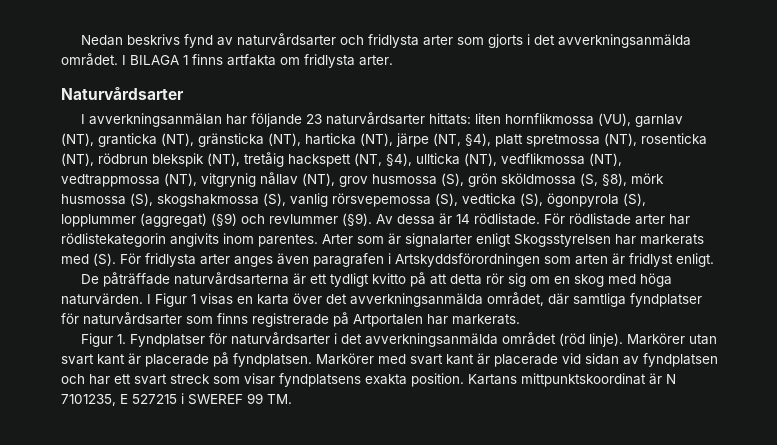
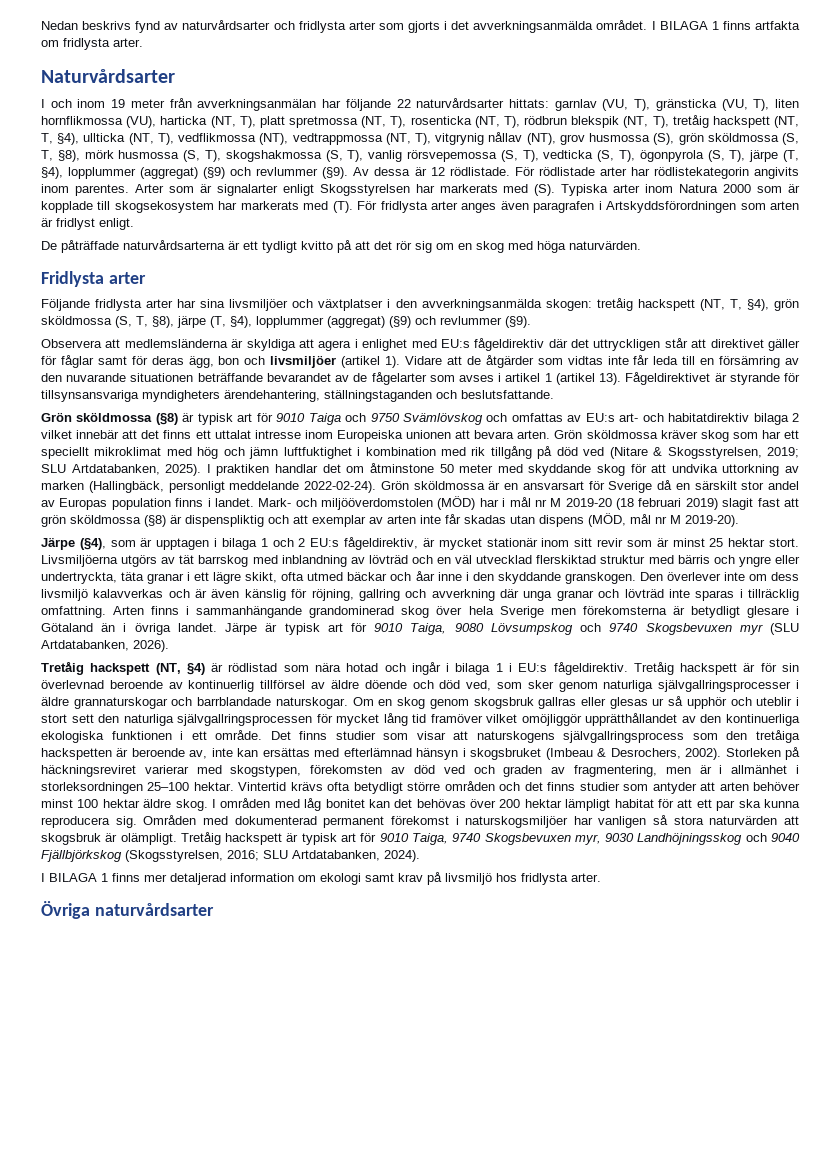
(86, 119) none -> [50,98,192,108] och inom 19 meter från
[306,114,323,124] 23 -> [396,99,411,108] 22
[475,113,684,127] [61,133,707,147] [61,152,382,167] liten hornflikmossa (VU), garnlav (NT), granticka (NT), gränsticka (NT), harticka (NT), järpe (NT, §4), platt spretmossa (NT), rosenticka (NT), rödbrun blekspik (NT), tretåig hackspett (NT, -> [554,99,799,111] [41,115,799,128] [41,133,53,144] garnlav (VU, T), gränsticka (VU, T), liten hornflikmossa (VU), harticka (NT, T), platt spretmossa (NT, T), rosenticka (NT, T), rödbrun blekspik (NT, T), tretåig hackspett (NT, T,
[464,153,497,166] (NT), -> [128,133,174,145] (NT, T),
[164,173,197,186] (NT), -> [385,133,432,145] (NT, T),
(598, 179) none -> [41,150,53,161] T,
[130,193,646,207] (S), skogshakmossa (S), vanlig rörsvepemossa (S), vedticka (S), ögonpyrola (S), -> [183,150,799,162] [41,167,63,179] (S, T), skogshakmossa (S, T), vanlig rörsvepemossa (S, T), vedticka (S, T), ögonpyrola (S, T), järpe (T, §4),
[456,214,470,224] 14 -> [430,167,445,176] 12
(116, 259) none -> [561,184,801,196] [41,201,353,213] Typiska arter inom Natura 2000 som är kopplade till skogsekosystem har markerats med (T).
[450,274,483,285] detta -> [374,241,392,250] det
[147,292,702,307] [61,312,520,327] [81,332,718,347] [61,352,718,367] [61,373,676,387] [61,393,292,406] I Figur 1 visas en karta över det avverkningsanmälda området, där samtliga fyndplatser för naturvårdsarter som finns registrerade på Artportalen har markerats. // Figur 1. Fyndplatser för naturvårdsarter i det avverkningsanmälda området (röd linje). Markörer utan svart kant är placerade på fyndplatsen. Markörer med svart kant är placerade vid sidan av fyndplatsen och har ett svart streck som visar fyndplatsens exakta position. Kartans mittpunktskoordinat är N 7101235, E 527215 i SWEREF 99 TM. -> [41,271,146,287] [41,298,799,311] [41,316,531,328] [41,338,801,351] [41,355,800,368] [41,372,800,385] [41,390,554,402] [41,412,800,425] [41,430,800,442] [41,446,800,459] [41,463,799,476] [41,480,799,493] [41,496,800,510] [41,513,739,527] [41,537,800,550] [41,555,800,567] [41,571,799,584] [41,589,799,601] [41,606,800,618] [41,623,799,635] [41,640,169,652] [41,661,800,675] [41,680,799,692] [41,696,799,709] [41,713,800,726] [41,730,800,743] [41,747,801,760] [41,765,799,777] [41,781,801,794] [41,798,801,811] [41,815,799,828] [41,832,800,845] [41,850,420,862] [41,872,601,885] [41,901,214,919] // Fridlysta arter // Följande fridlysta arter har sina livsmiljöer och växtplatser i den avverkningsanmälda skogen: tretåig hackspett (NT, T, §4), grön sköldmossa (S, T, §8), järpe (T, §4), lopplummer (aggregat) (§9) och revlummer (§9). // Observera att medlemsländerna är skyldiga att agera i enlighet med EU:s fågeldirektiv där det uttryckligen står att direktivet gäller för fåglar samt för deras ägg, bon och livsmiljöer (artikel 1). Vidare att de åtgärder som vidtas inte får leda till en försämring av den nuvarande situationen beträffande bevarandet av de fågelarter som avses i artikel 1 (artikel 13). Fågeldirektivet är styrande för tillsynsansvariga myndigheters ärendehantering, ställningstaganden och beslutsfattande. // Grön sköldmossa (§8) är typisk art för 9010 Taiga och 9750 Svämlövskog och omfattas av EU:s art- och habitatdirektiv bilaga 2 vilket innebär att det finns ett uttalat intresse inom Europeiska unionen att bevara arten. Grön sköldmossa kräver skog som har ett speciellt mikroklimat med hög och jämn luftfuktighet i kombination med rik tillgång på död ved (Nitare & Skogsstyrelsen, 2019; SLU Artdatabanken, 2025). I praktiken handlar det om åtminstone 50 meter med skyddande skog för att undvika uttorkning av marken (Hallingbäck, personligt meddelande 2022-02-24). Grön sköldmossa är en ansvarsart för Sverige då en särskilt stor andel av Europas population finns i landet. Mark- och miljööverdomstolen (MÖD) har i mål nr M 2019-20 (18 februari 2019) slagit fast att grön sköldmossa (§8) är dispenspliktig och att exemplar av arten inte får skadas utan dispens (MÖD, mål nr M 2019-20). // Järpe (§4), som är upptagen i bilaga 1 och 2 EU:s fågeldirektiv, är mycket stationär inom sitt revir som är minst 25 hektar stort. Livsmiljöerna utgörs av tät barrskog med inblandning av lövträd och en väl utvecklad flerskiktad struktur med bärris och yngre eller undertryckta, täta granar i ett lägre skikt, ofta utmed bäckar och åar inne i den skyddande granskogen. Den överlever inte om dess livsmiljö kalavverkas och är även känslig för röjning, gallring och avverkning där unga granar och lövträd inte sparas i tillräcklig omfattning. Arten finns i sammanhängande grandominerad skog över hela Sverige men förekomsterna är betydligt glesare i Götaland än i övriga landet. Järpe är typisk art för 9010 Taiga, 9080 Lövsumpskog och 9740 Skogsbevuxen myr (SLU Artdatabanken, 2026). // Tretåig hackspett (NT, §4) är rödlistad som nära hotad och ingår i bilaga 1 i EU:s fågeldirektiv. Tretåig hackspett är för sin överlevnad beroende av kontinuerlig tillförsel av äldre döende och död ved, som sker genom naturliga självgallringsprocesser i äldre grannaturskogar och barrblandade naturskogar. Om en skog genom skogsbruk gallras eller glesas ur så upphör och uteblir i stort sett den naturliga självgallringsprocessen för mycket lång tid framöver vilket omöjliggör upprätthållandet av den kontinuerliga ekologiska funktionen i ett område. Det finns studier som visar att naturskogens självgallringsprocess som den tretåiga hackspetten är beroende av, inte kan ersättas med efterlämnad hänsyn i skogsbruket (Imbeau & Desrochers, 2002). Storleken på häckningsreviret varierar med skogstypen, förekomsten av död ved och graden av fragmentering, men är i allmänhet i storleksordningen 25–100 hektar. Vintertid krävs ofta betydligt större områden och det finns studier som antyder att arten behöver minst 100 hektar äldre skog. I områden med låg bonitet kan det behövas över 200 hektar lämpligt habitat för att ett par ska kunna reproducera sig. Områden med dokumenterad permanent förekomst i naturskogsmiljöer har vanligen så stora naturvärden att skogsbruk är olämpligt. Tretåig hackspett är typisk art för 9010 Taiga, 9740 Skogsbevuxen myr, 9030 Landhöjningsskog och 9040 Fjällbjörkskog (Skogsstyrelsen, 2016; SLU Artdatabanken, 2024). // I BILAGA 1 finns mer detaljerad information om ekologi samt krav på livsmiljö hos fridlysta arter. // Övriga naturvårdsarter

